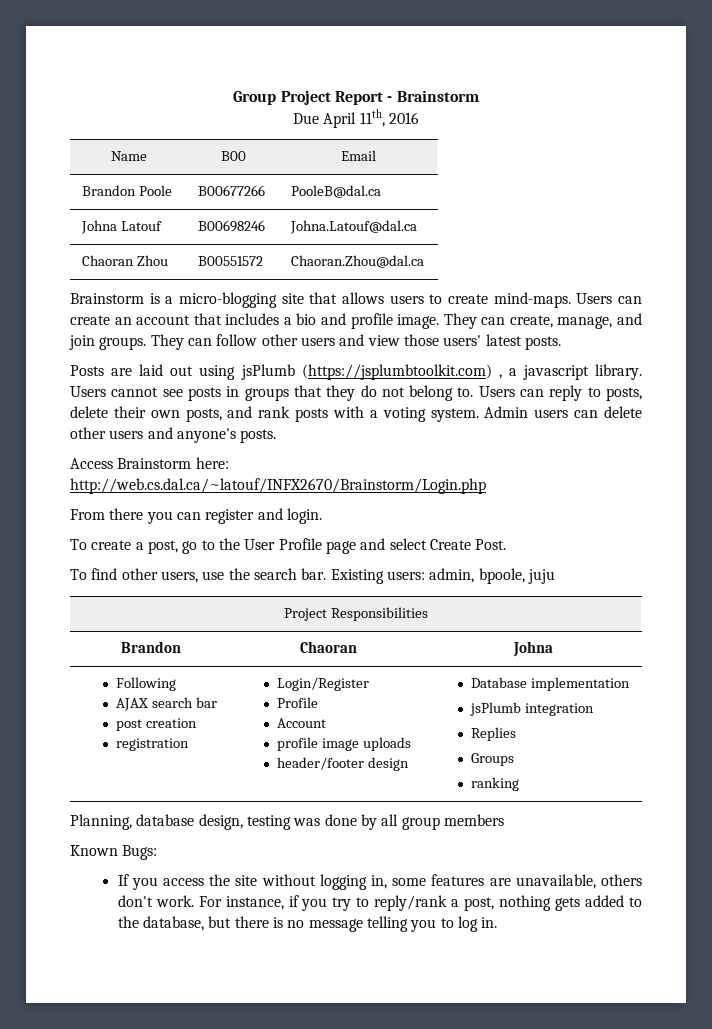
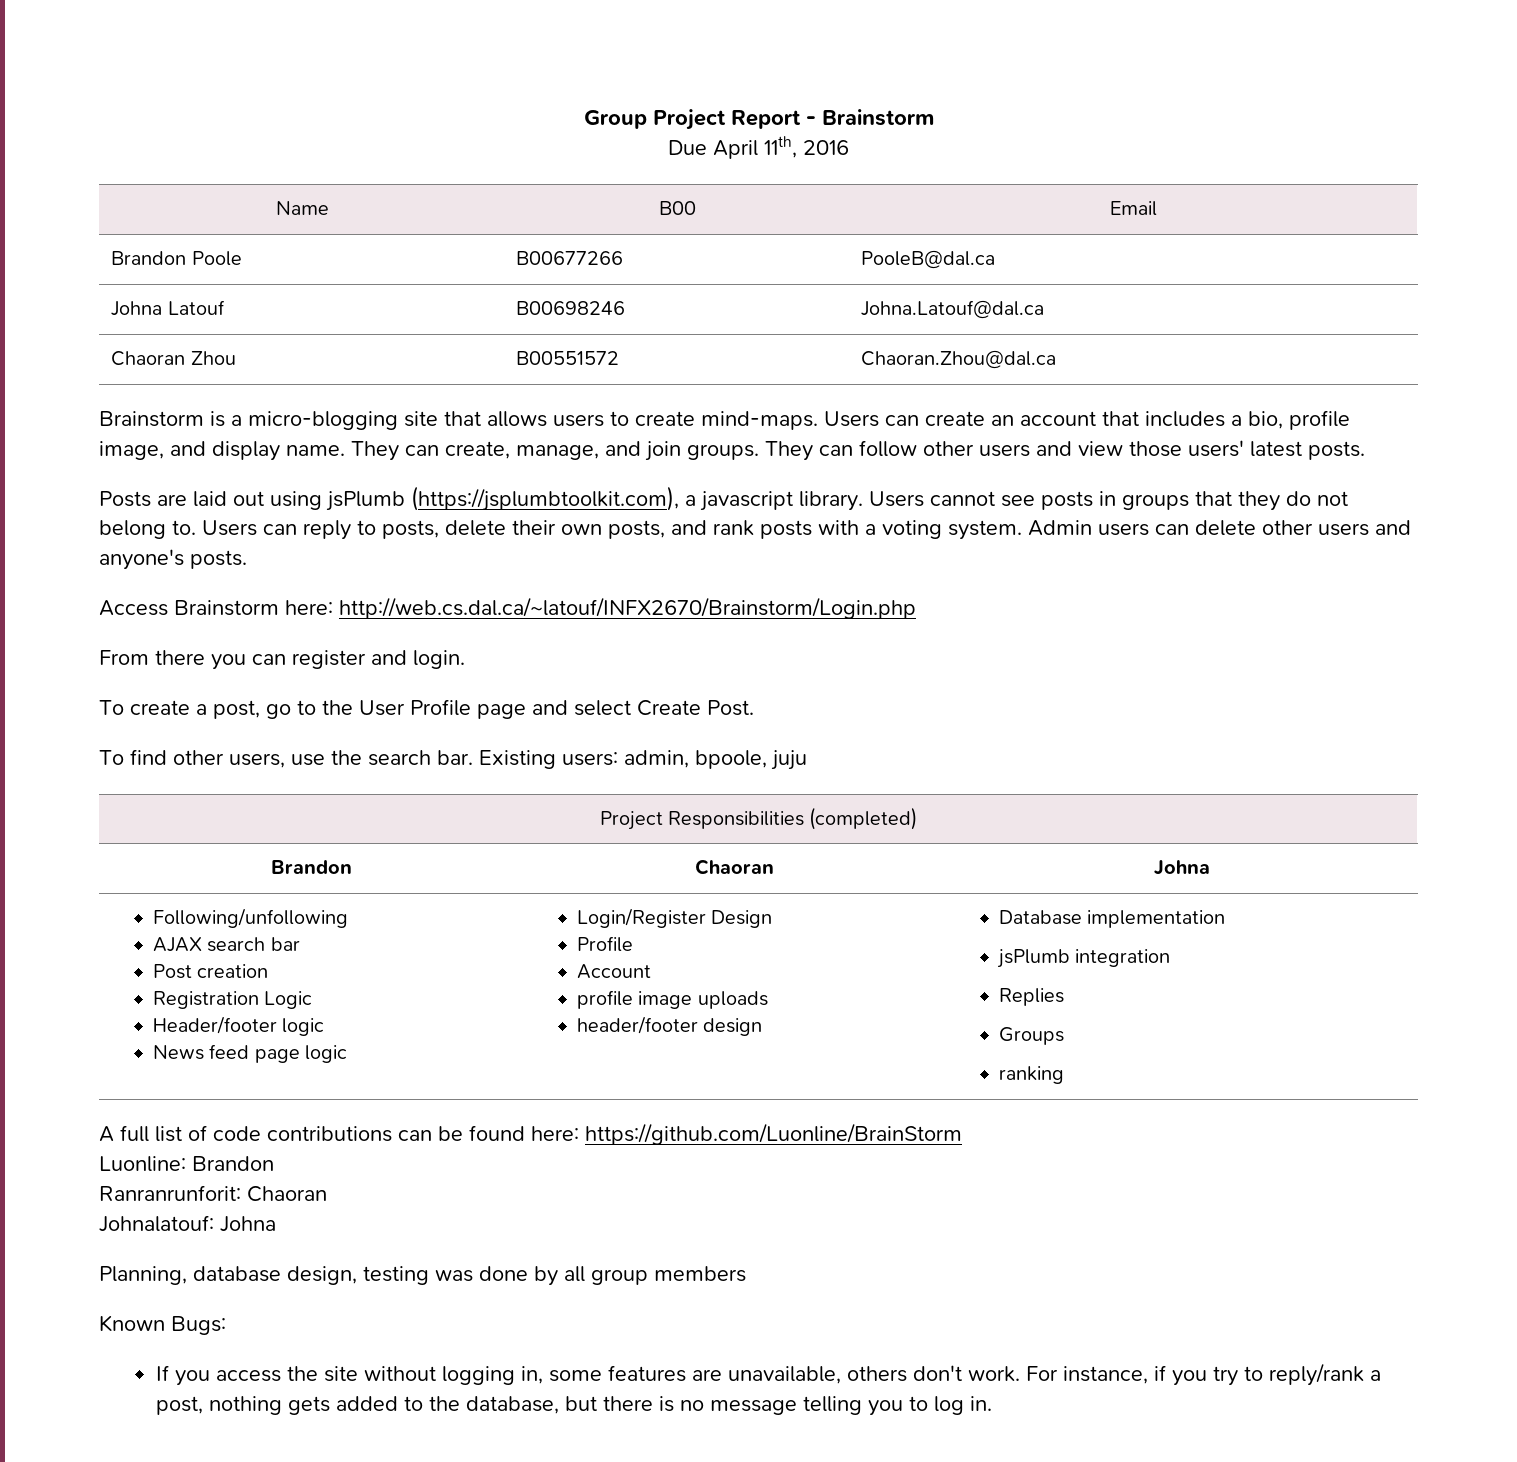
[296,313,440,329] bio and profile image. -> [1248,410,1350,430] [99,441,345,461] bio, profile image, and display name.
[301,364,502,380] (https://jsplumbtoolkit.com) , -> [411,486,679,511] (https://jsplumbtoolkit.com),
(428, 614) none -> [809,807,918,830] (completed)
[116,677,177,691] Following -> [152,908,348,928] Following/unfollowing
[116,719,143,731] post -> [152,964,192,979] Post
[116,738,190,751] registration -> [152,991,313,1009] [152,1016,325,1036] [152,1044,348,1063] Registration Logic // Header/footer logic // News feed page logic
(370, 684) none -> [711,910,773,928] Design
(520, 784) none -> [99,1123,962,1145] [99,1156,274,1172] [99,1185,327,1202] [99,1215,276,1232] // A full list of code contributions can be found here: https://github.com/Luonline/BrainStorm // Luonline: Brandon // Ranranrunforit: Chaoran // Johnalatouf: Johna

